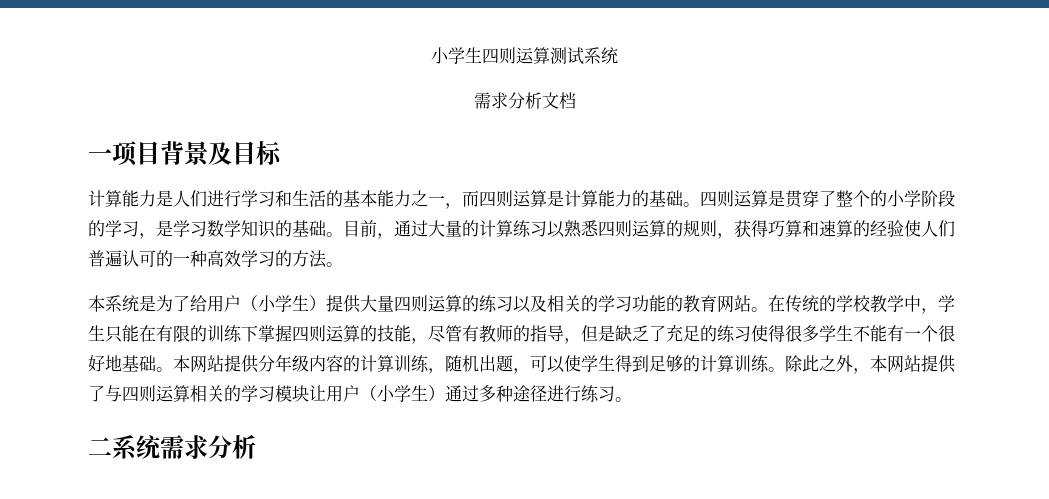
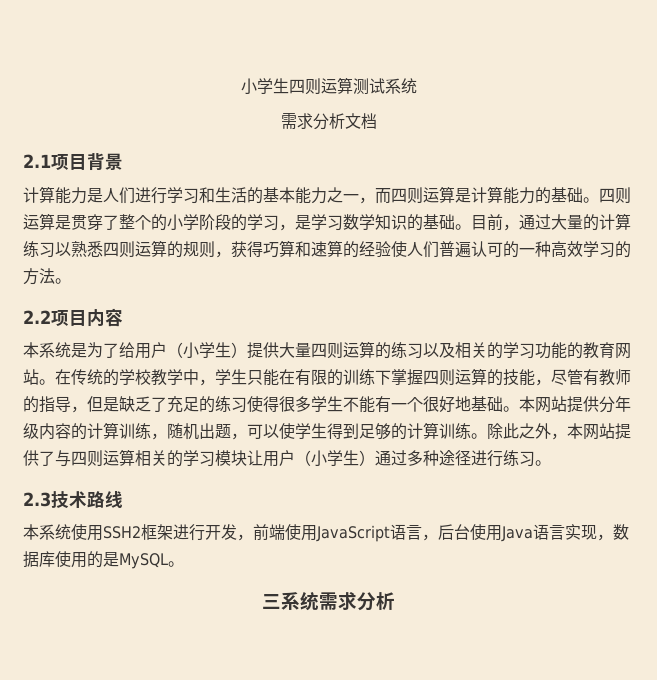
[88,149,112,162] 一 -> [23,154,51,168] 2.1
[208,141,282,165] 及目标 -> (123, 161) none
(343, 264) none -> [23,308,123,327] // 2.2项目内容
[88,437,112,456] 二 -> [23,490,123,508] [23,524,629,542] [23,551,184,569] [262,594,281,609] 2.3技术路线 // 本系统使用SSH2框架进行开发，前端使用JavaScript语言，后台使用Java语言实现，数据库使用的是MySQL。 // 三

